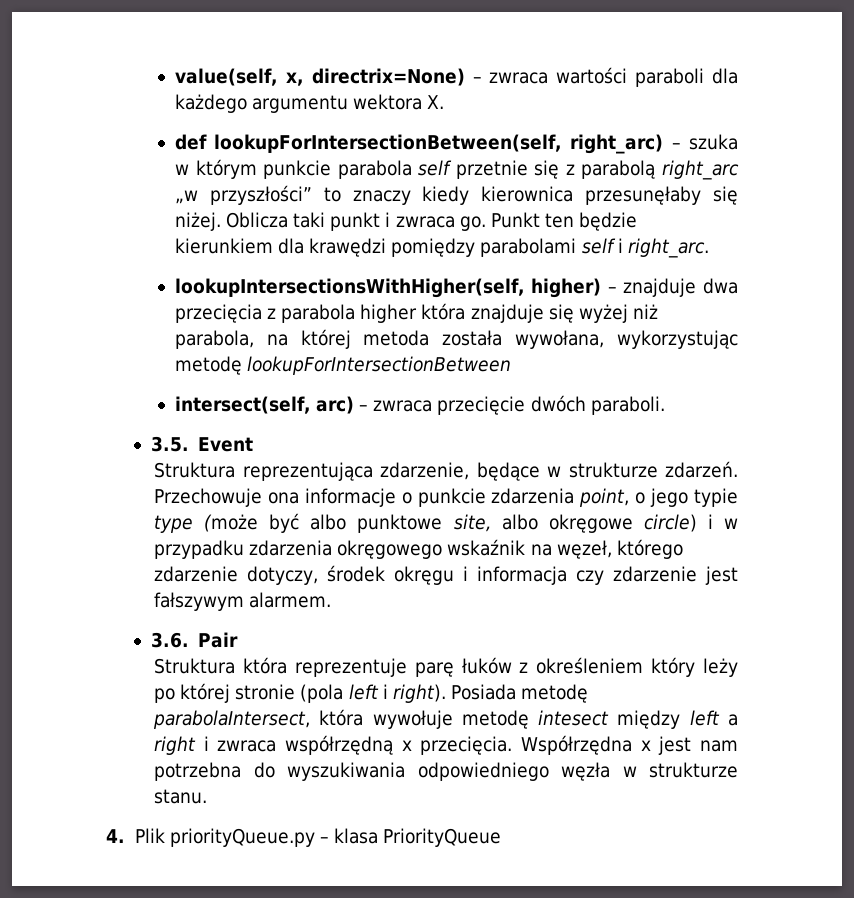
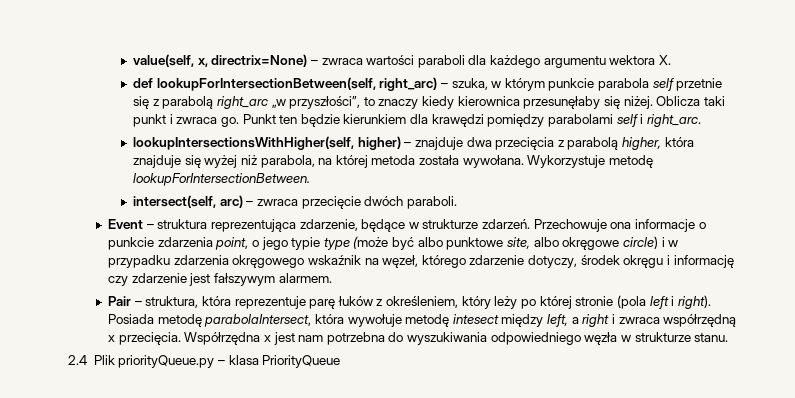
[689,134,738,150] szuka -> [451,78,488,90] szuka,
[209,185,312,205] przyszłości” -> [289,96,361,109] przyszłości”,
[281,304,418,323] parabola higher -> [567,137,662,150] parabolą higher,
[515,330,739,349] [174,356,512,375] wywołana, wykorzystując metodę lookupForIntersectionBetween -> [462,155,654,168] [132,173,310,186] wywołana. Wykorzystuje metodę lookupForIntersectionBetween.
[150,436,189,452] 3.5. -> (457, 202) none
[154,462,236,478] // Struktura -> [146,219,208,229] – struktura
[477,566,568,585] informacja -> [673,255,734,268] informację
[150,632,189,648] 3.6. -> (332, 278) none
[154,658,236,674] // Struktura -> [134,296,199,308] – struktura,
[536,657,644,674] określeniem -> [386,296,459,308] określeniem,
[689,710,720,726] left -> [547,314,569,327] left,
[106,829,126,843] 4. -> [68,355,88,365] 2.4

